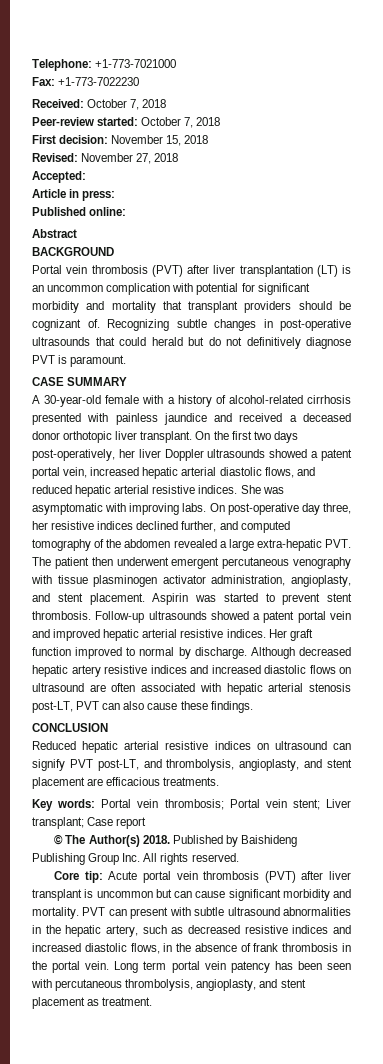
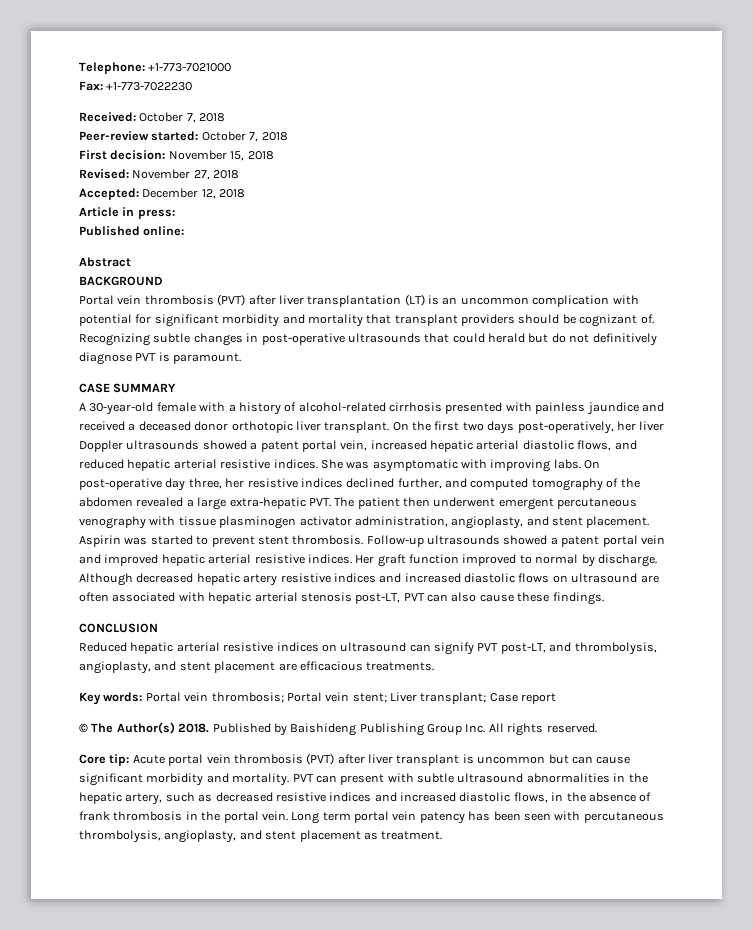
(86, 177) none -> [142,188,246,199] December 12, 2018

